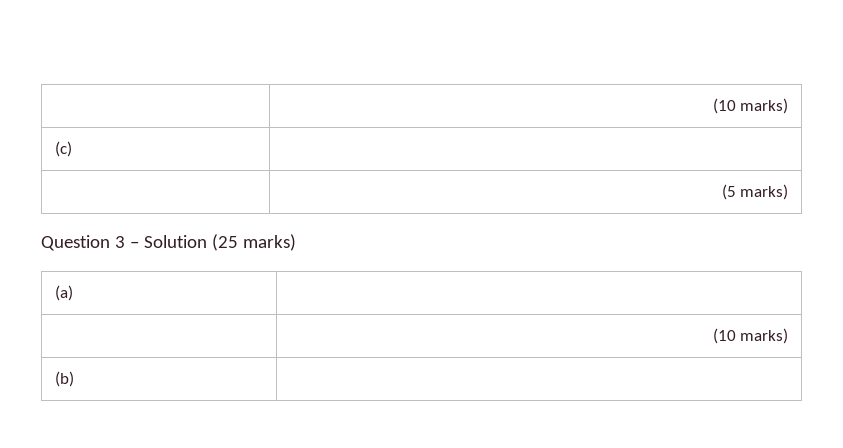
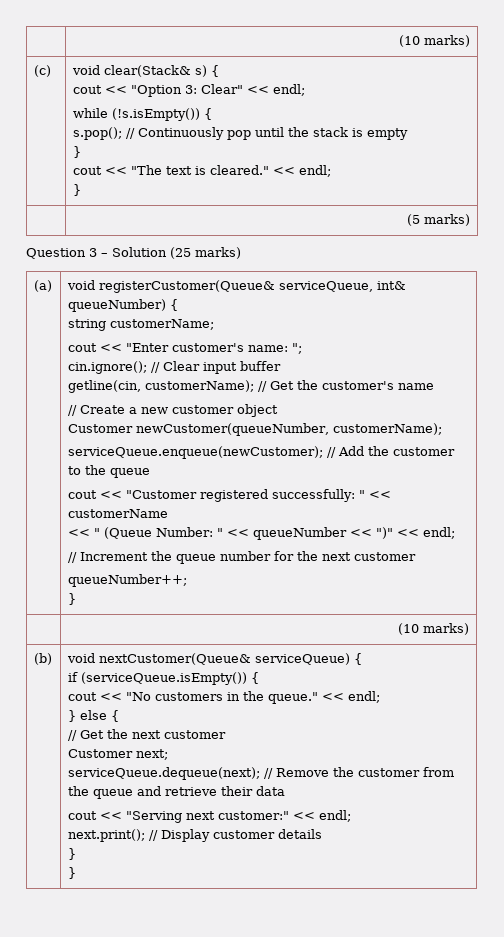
(72, 149) none -> [71,65,219,77] [72,84,305,97] [72,108,212,121] [72,127,408,140] [72,146,81,158] [72,165,331,177] [72,184,81,196] void clear(Stack& s) { // cout << "Option 3: Clear" << endl; // while (!s.isEmpty()) { // s.pop(); // Continuously pop until the stack is empty // } // cout << "The text is cleared." << endl; // }
[713,328,789,344] [54,371,74,387] // | (10 marks) // (b) | -> [66,280,406,293] [67,299,178,312] [67,319,214,331] [67,343,302,354] [67,361,281,374] [67,380,434,393] [67,404,278,417] [67,423,442,436] [67,446,455,459] [67,465,150,478] [67,489,391,502] [67,509,168,518] [67,527,455,540] [67,551,416,564] [67,574,187,587] [67,593,76,605] [398,623,470,635] [33,653,52,665] [66,653,362,665] [67,672,259,685] [67,691,380,704] [67,710,119,722] [67,729,226,741] [67,749,168,760] [67,767,454,780] [67,786,285,799] [67,810,351,823] [67,829,322,842] [67,848,76,860] [67,867,76,879] void registerCustomer(Queue& serviceQueue, int& queueNumber) { // string customerName; // cout << "Enter customer's name: "; // cin.ignore(); // Clear input buffer // getline(cin, customerName); // Get the customer's name // // Create a new customer object // Customer newCustomer(queueNumber, customerName); // serviceQueue.enqueue(newCustomer); // Add the customer to the queue // cout << "Customer registered successfully: " << customerName // << " (Queue Number: " << queueNumber << ")" << endl; // // Increment the queue number for the next customer // queueNumber++; // } // | (10 marks) // (b) | void nextCustomer(Queue& serviceQueue) { // if (serviceQueue.isEmpty()) { // cout << "No customers in the queue." << endl; // } else { // // Get the next customer // Customer next; // serviceQueue.dequeue(next); // Remove the customer from the queue and retrieve their data // cout << "Serving next customer:" << endl; // next.print(); // Display customer details // } // }

